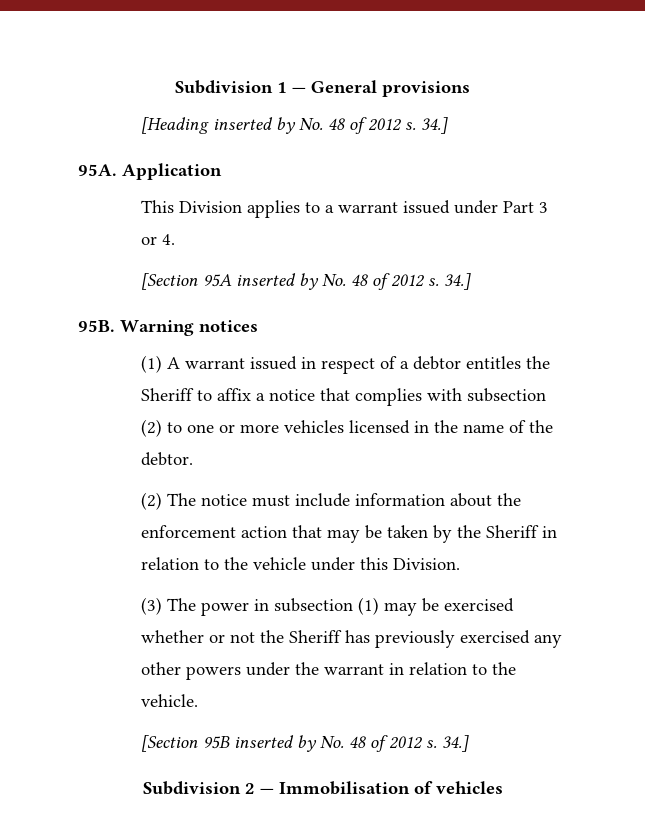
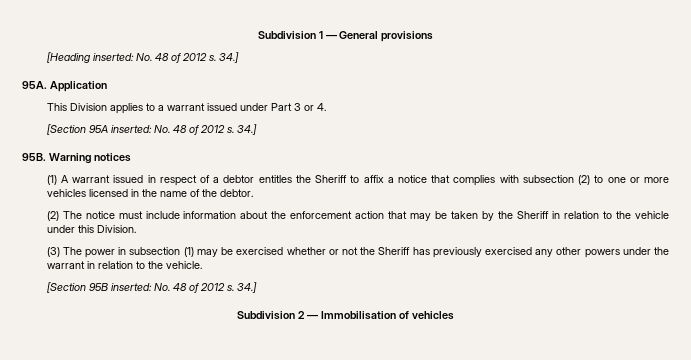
[213,117,297,134] inserted by -> [92,53,134,61] inserted:
[236,273,320,290] inserted by -> [110,125,152,133] inserted:
[234,735,318,752] inserted by -> [110,283,152,291] inserted:

